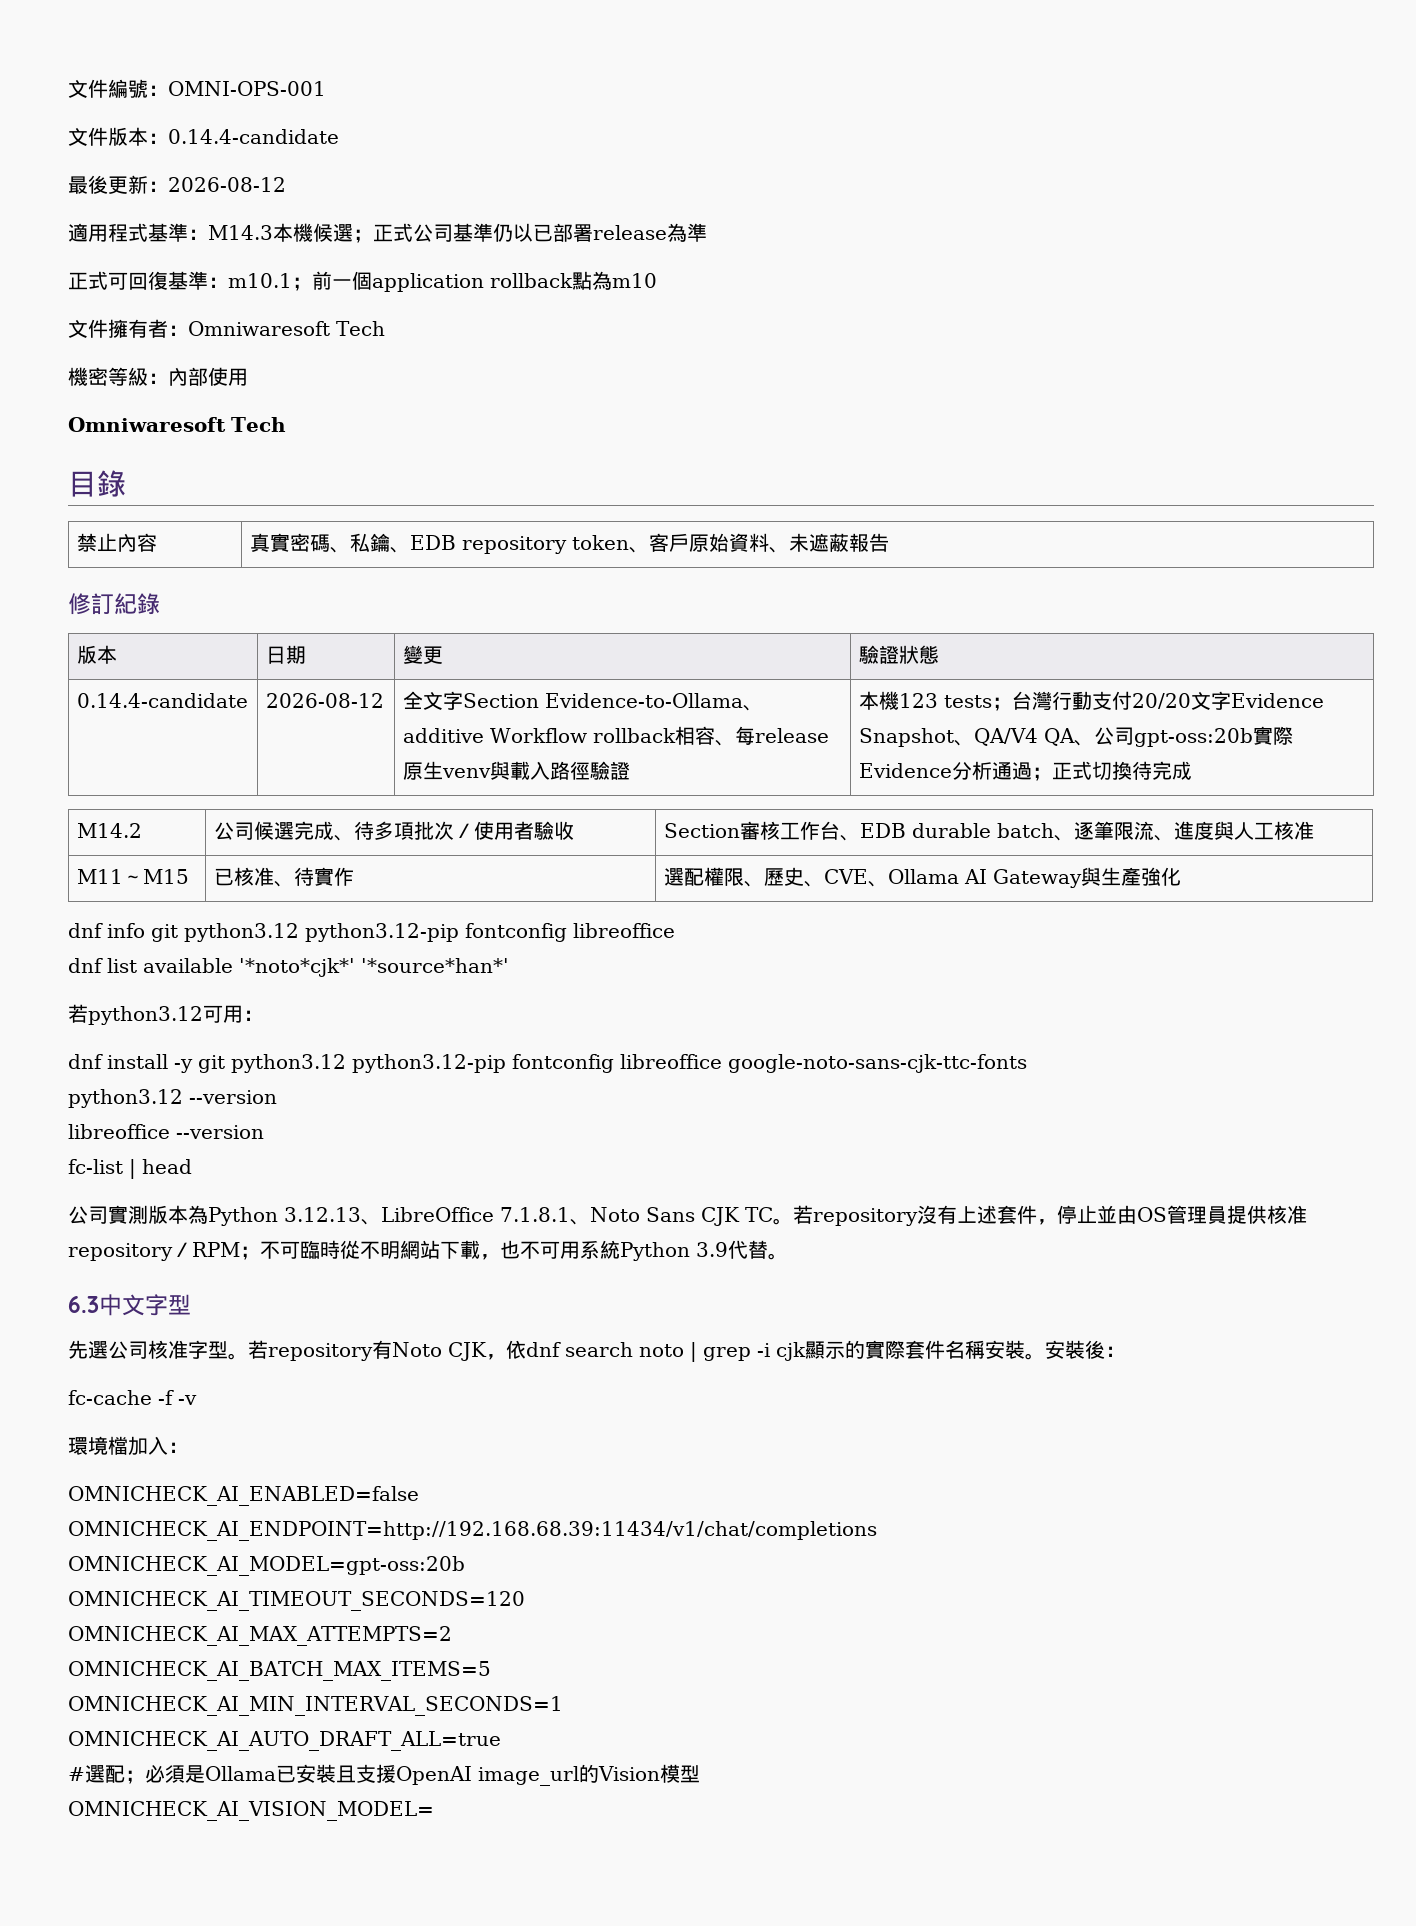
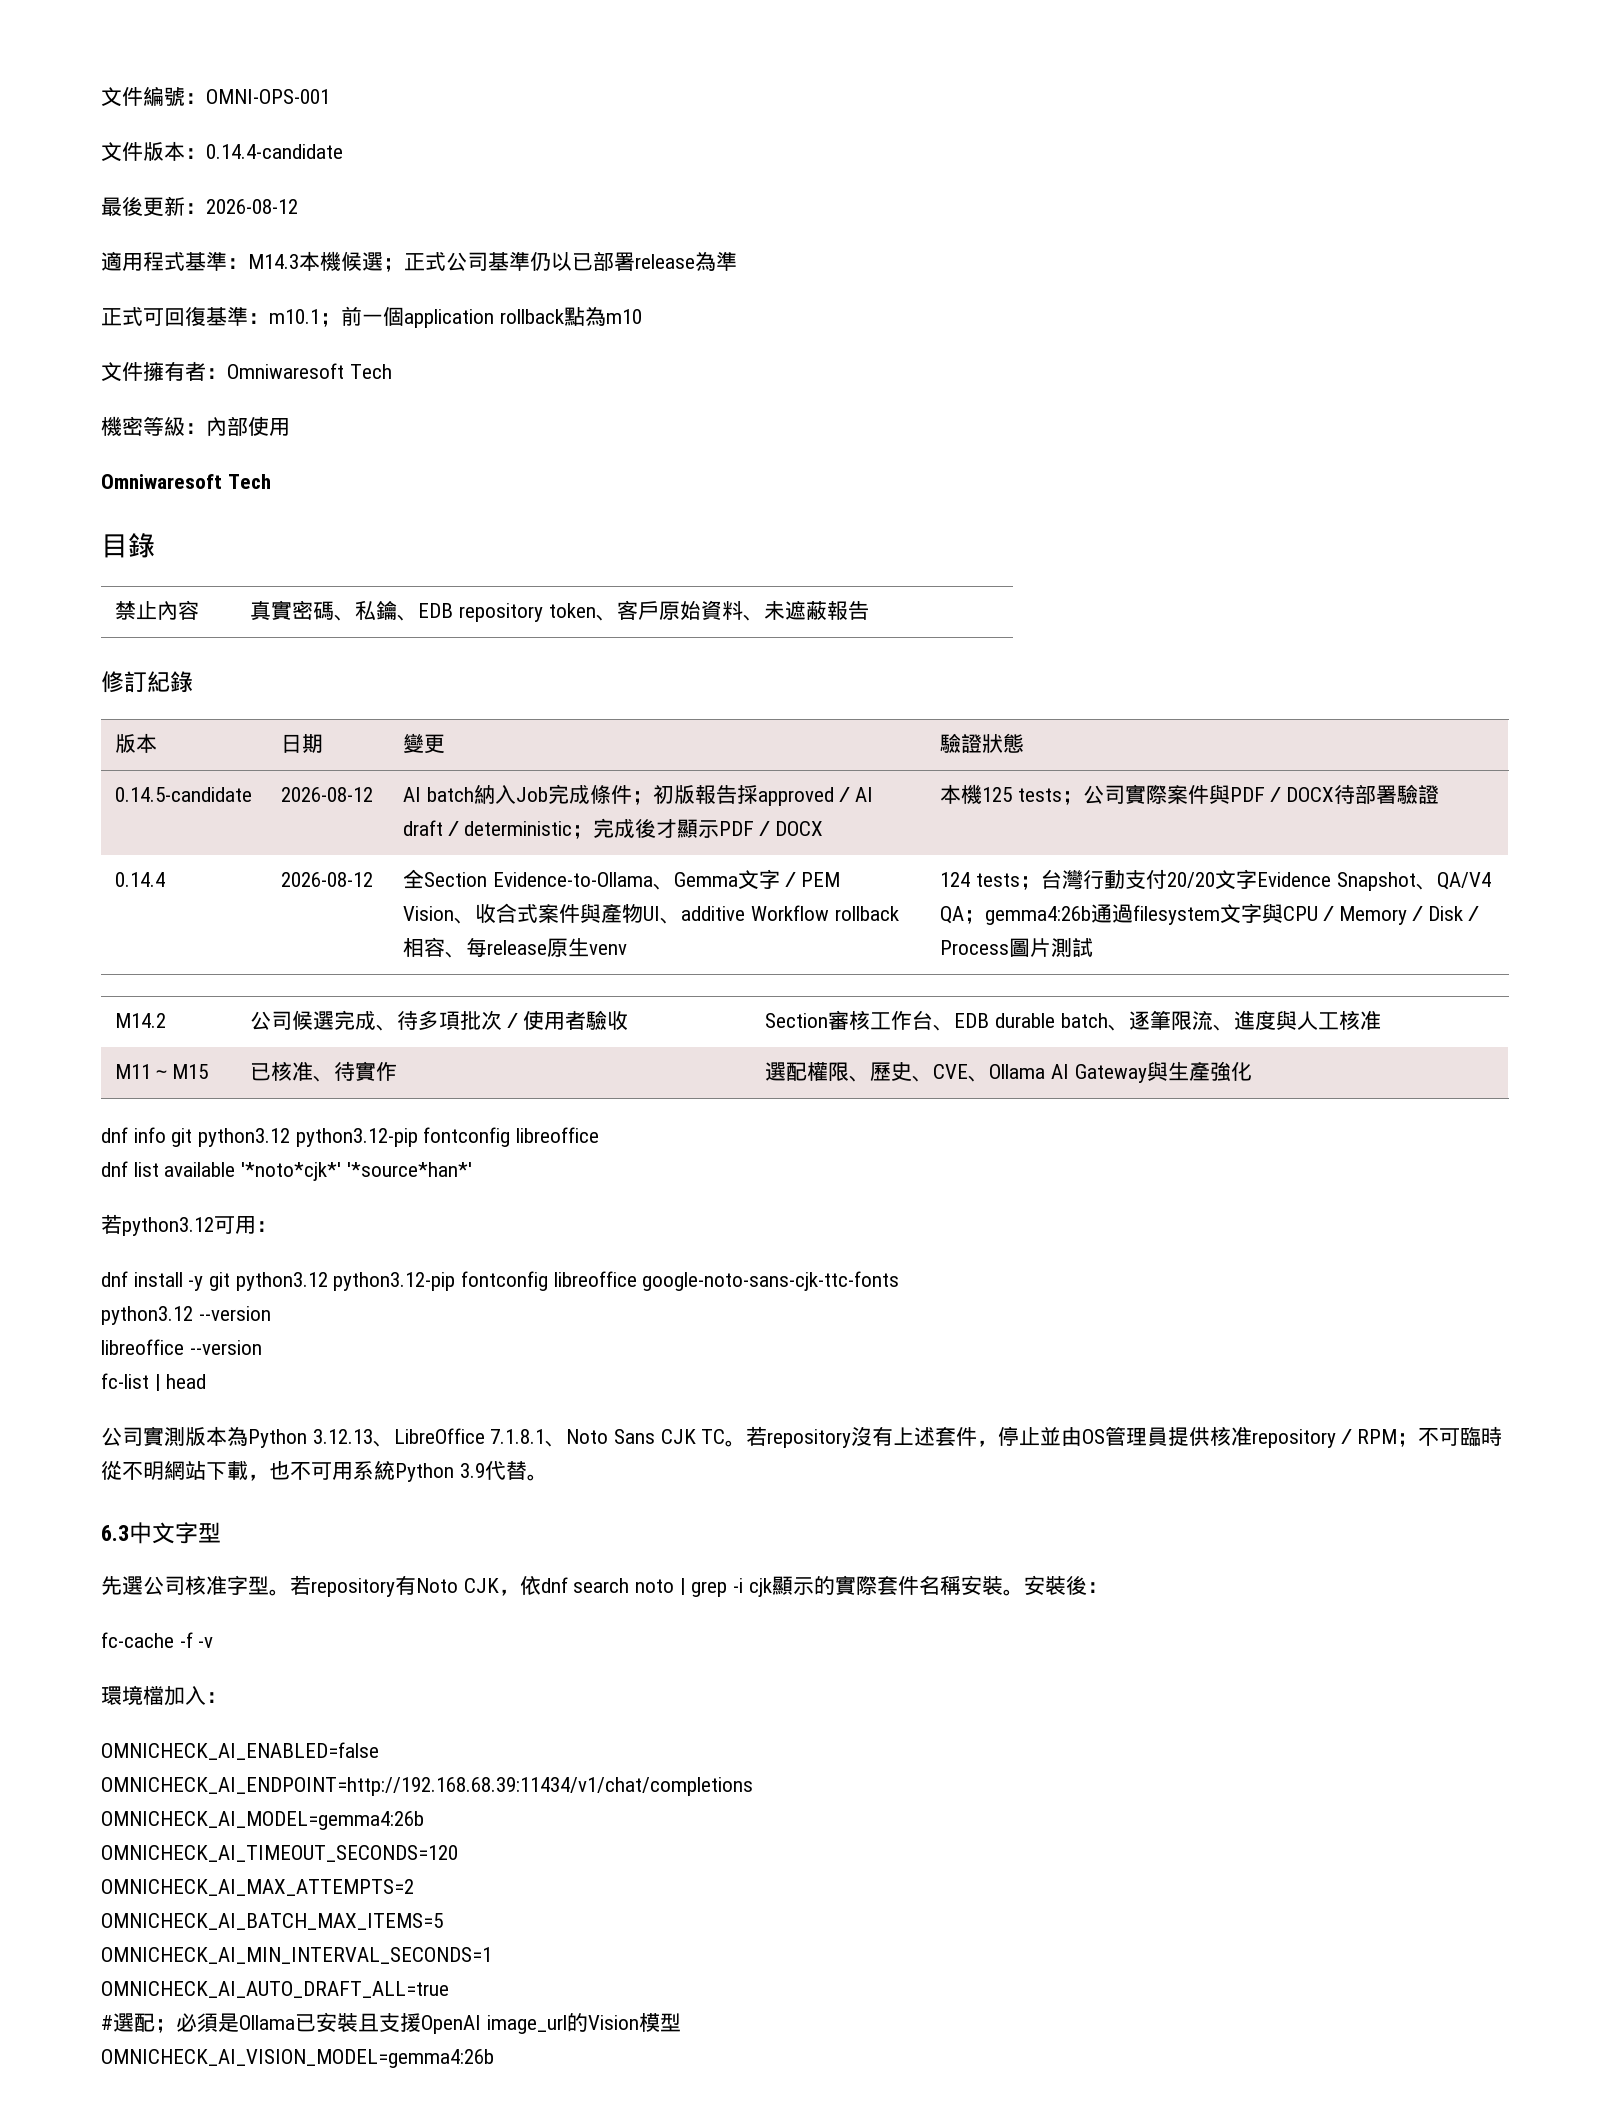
[76,693,248,708] [265,693,384,708] [402,691,743,710] 0.14.4-candidate | 2026-08-12 | 全文字Section Evidence-to-Ollama -> [115,787,253,802] [281,787,374,802] [403,784,873,806] [403,818,824,839] [940,784,1439,805] [115,872,166,887] [281,872,374,887] [403,869,840,890] [403,903,661,924] 0.14.5-candidate | 2026-08-12 | AI batch納入Job完成條件；初版報告採approved／AI draft／deterministic；完成後才顯示PDF／DOCX | 本機125 tests；公司實際案件與PDF／DOCX待部署驗證 // 0.14.4 | 2026-08-12 | 全Section Evidence-to-Ollama、Gemma文字／PEM Vision、收合式案件與產物UI
[489,761,630,780] [858,691,938,710] 與載入路徑驗證 | 本機123 -> [940,872,971,887] | 124
[1073,726,1293,747] [858,761,1192,781] 、公司gpt-oss:20b實際Evidence分析通過；正式切換待完成 -> [964,903,1485,925] [940,938,1094,957] ；gemma4:26b通過filesystem文字與CPU／Memory／Disk／Process圖片測試
[68,1556,465,1576] OMNICHECK_AI_MODEL=gpt-oss:20b -> [101,1811,424,1830] OMNICHECK_AI_MODEL=gemma4:26b
[68,1801,434,1821] OMNICHECK_AI_VISION_MODEL= -> [101,2049,494,2068] OMNICHECK_AI_VISION_MODEL=gemma4:26b

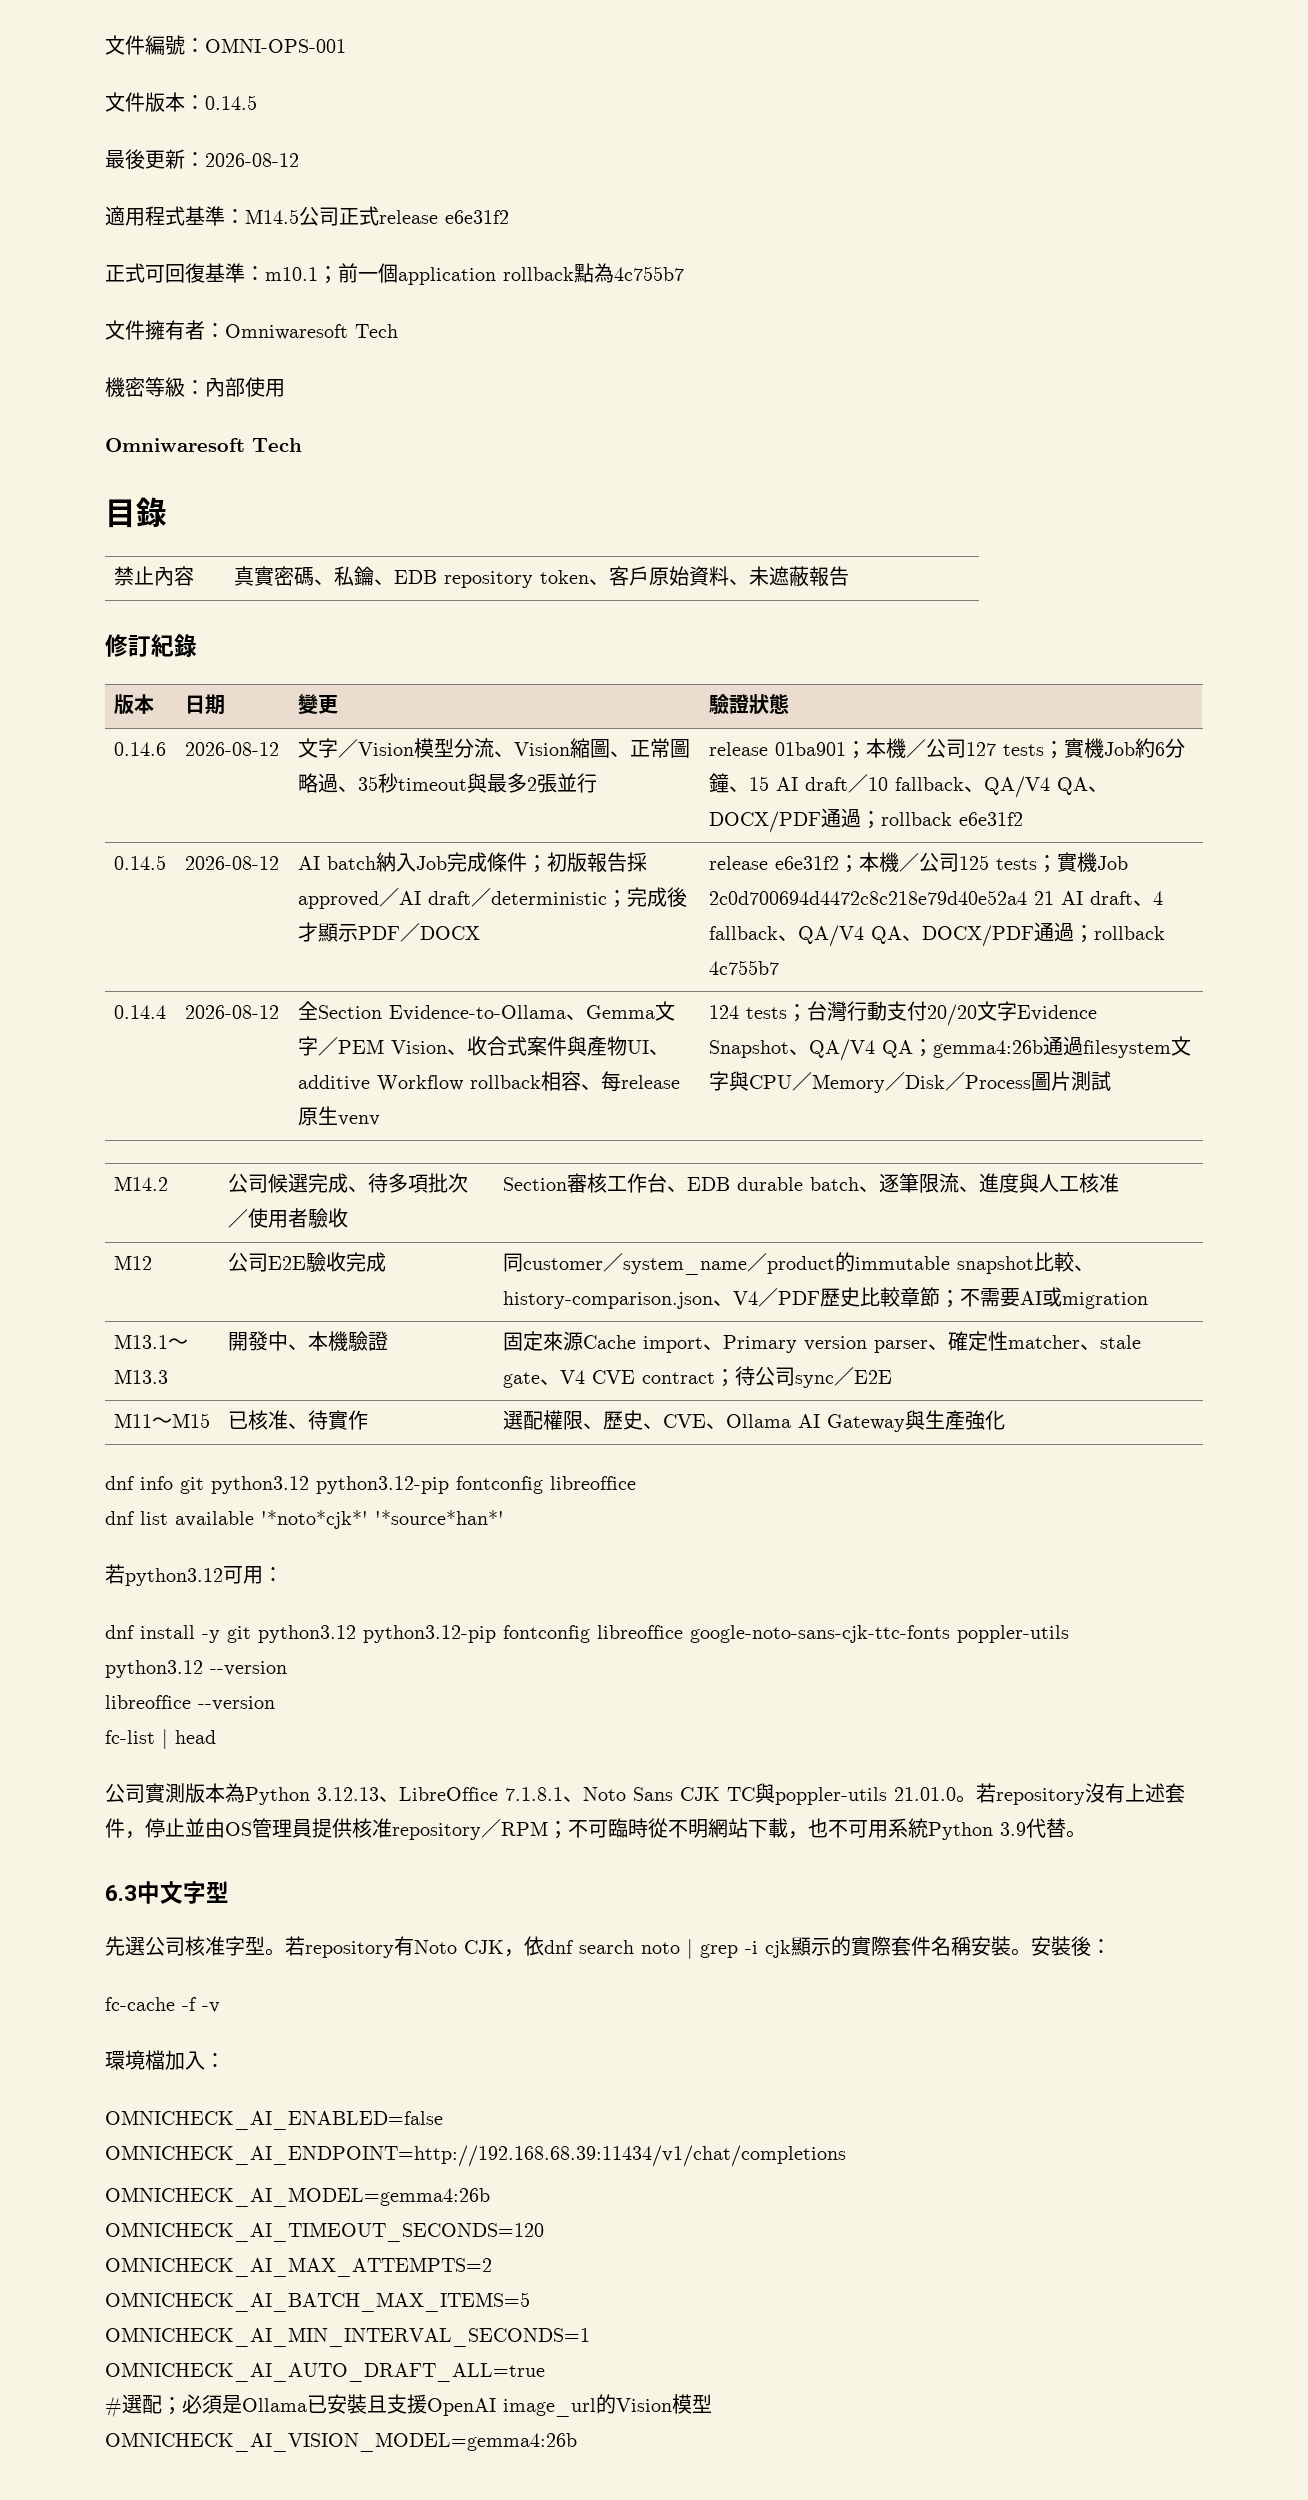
[206,144,343,159] 0.14.4-candidate -> [205,95,257,110] 0.14.5
[248,251,737,272] M14.3本機候選；正式公司基準仍以已部署release為準 -> [245,206,509,226] M14.5公司正式release e6e31f2
[605,309,642,324] m10 -> [614,266,684,281] 4c755b7
[115,787,253,802] 0.14.5-candidate -> [114,742,167,756] [185,742,280,756] [298,738,691,758] [298,773,598,793] [709,738,1186,759] [709,773,1109,798] [709,808,1024,833] [114,855,167,870] 0.14.6 | 2026-08-12 | 文字／Vision模型分流、Vision縮圖、正常圖略過、35秒timeout與最多2張並行 | release 01ba901；本機／公司127 tests；實機Job約6分鐘、15 AI draft／10 fallback、QA/V4 QA、DOCX/PDF通過；rollback e6e31f2 // 0.14.5
[940,784,1439,805] 本機125 tests；公司實際案件與PDF／DOCX待部署驗證 -> [709,852,1129,873] [709,890,1164,906] [709,922,1166,947] [709,960,780,975] release e6e31f2；本機／公司125 tests；實機Job 2c0d700694d4472c8c218e79d40e52a4 21 AI draft、4 fallback、QA/V4 QA、DOCX/PDF通過；rollback 4c755b7
(1381, 1020) none -> [114,1255,153,1270] [228,1252,387,1273] [503,1252,1095,1275] [503,1287,1149,1309] [114,1334,189,1349] [114,1369,169,1384] [228,1331,389,1352] [503,1331,1142,1353] [503,1366,893,1388] // M12 | 公司E2E驗收完成 | 同customer／system_name／product的immutable snapshot比較、history-comparison.json、V4／PDF歷史比較章節；不需要AI或migration // M13.1～M13.3 | 開發中、本機驗證 | 固定來源Cache import、Primary version parser、確定性matcher、stale gate、V4 CVE contract；待公司sync／E2E
(900, 1281) none -> [957,1625,1069,1643] poppler-utils
(726, 1436) none -> [755,1783,956,1805] 與poppler-utils 21.01.0

